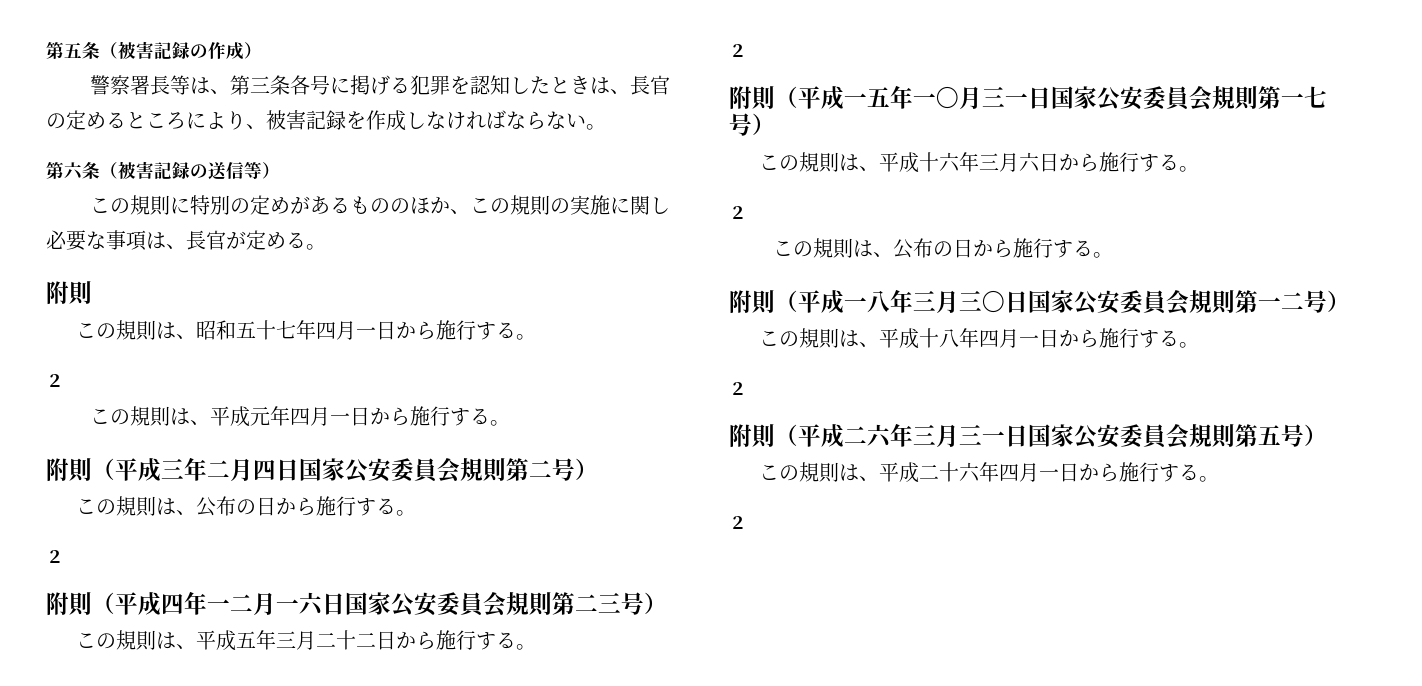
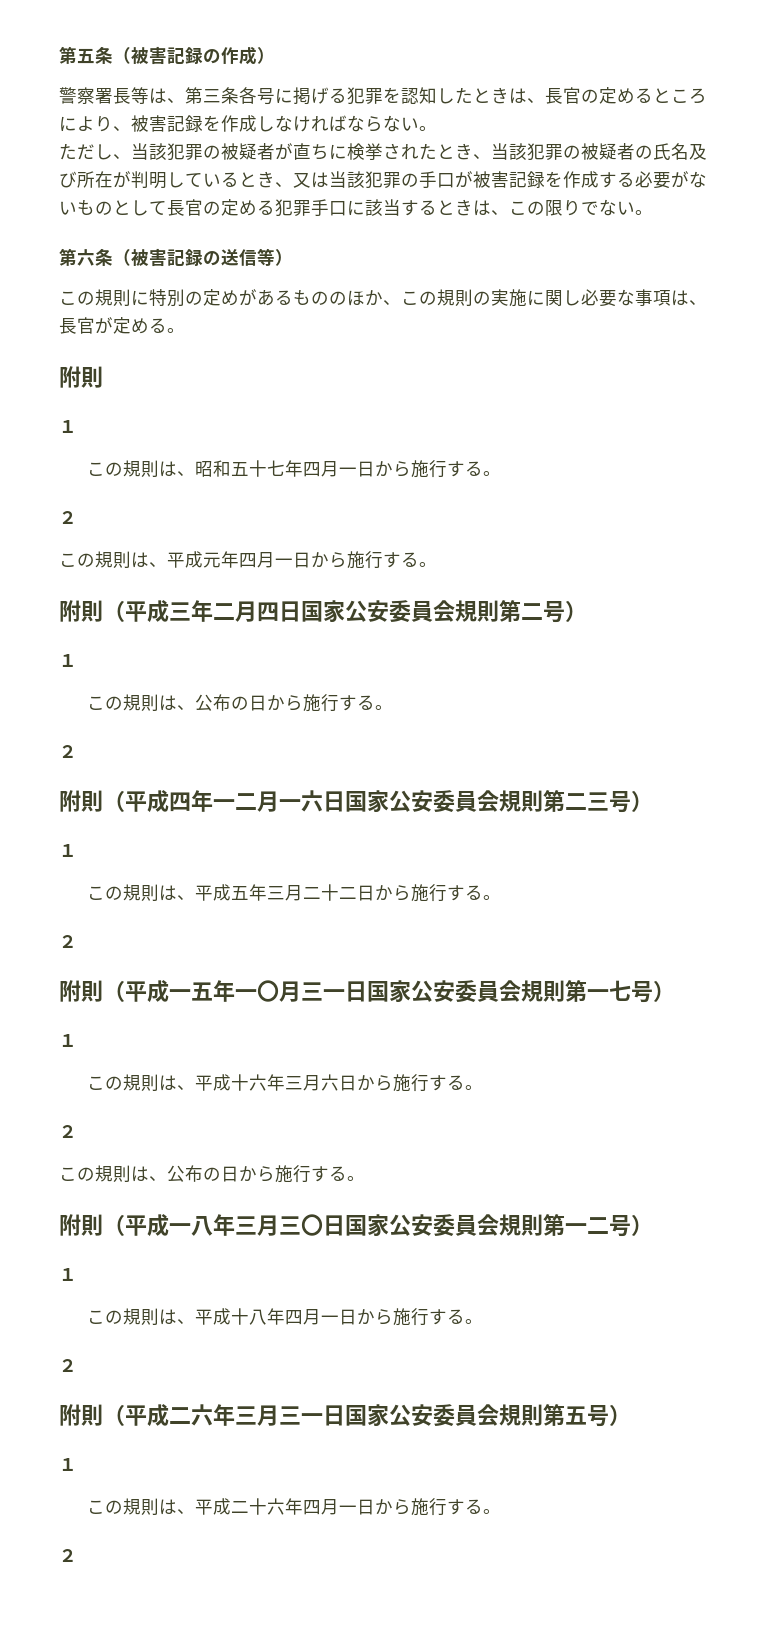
(606, 127) none -> [59,143,707,161] [59,171,707,189] [59,199,653,217] // ただし、当該犯罪の被疑者が直ちに検挙されたとき、当該犯罪の被疑者の氏名及び所在が判明しているとき、又は当該犯罪の手口が被害記録を作成する必要がないものとして長官の定める犯罪手口に該当するときは、この限りでない。
(92, 293) none -> [59,420,77,433] // １
(598, 469) none -> [59,654,77,667] // １
(667, 603) none -> [59,844,77,857] // １
(775, 124) none -> [59,1034,77,1047] // １
(1350, 301) none -> [59,1268,77,1281] // １
(1327, 435) none -> [59,1458,77,1471] // １

